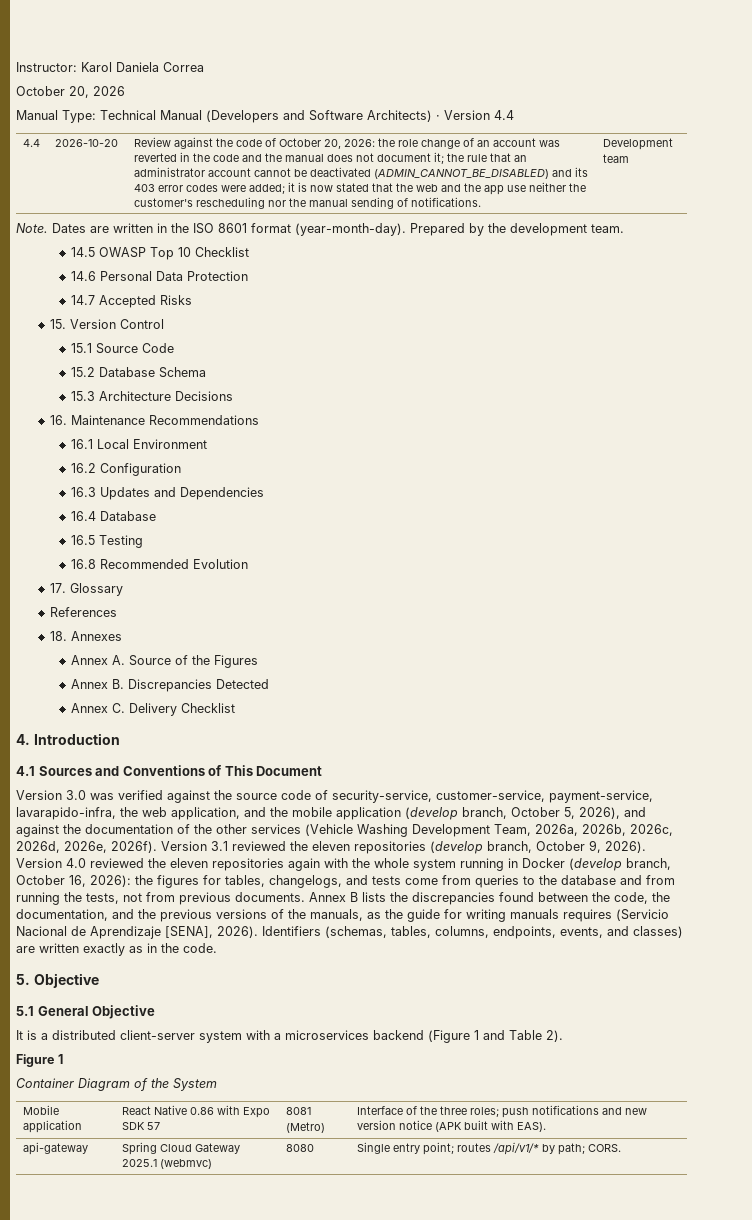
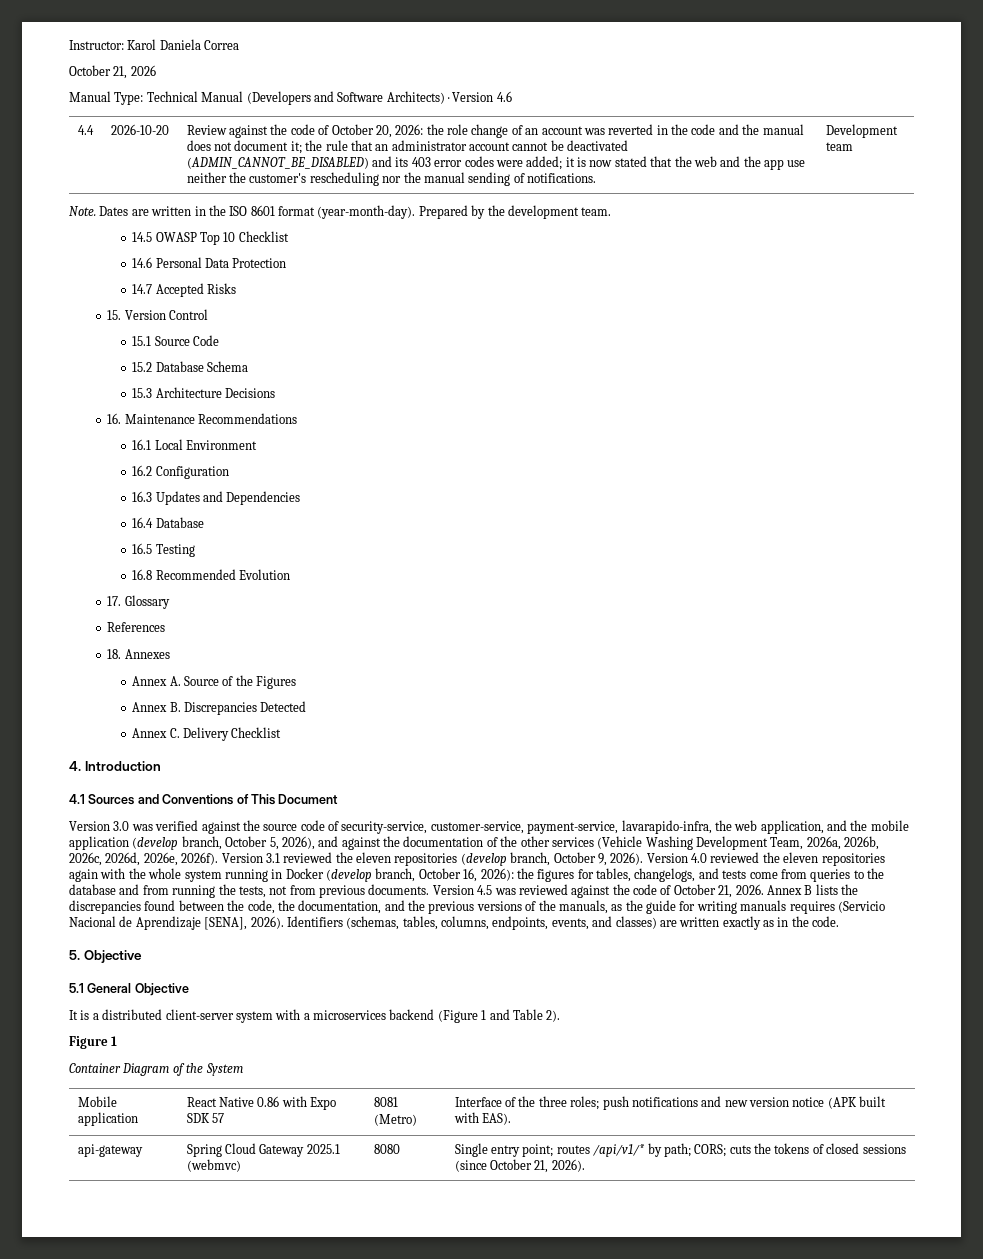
[69,86,89,98] 20, -> [113,66,128,79] 21,
[494,110,514,120] 4.4 -> [496,91,512,102] 4.6
(305, 897) none -> [432,884,764,898] Version 4.5 was reviewed against the code of October 21, 2026.
[588,1144,622,1152] CORS. -> [694,1143,906,1157] [454,1159,585,1173] CORS; cuts the tokens of closed sessions (since October 21, 2026).

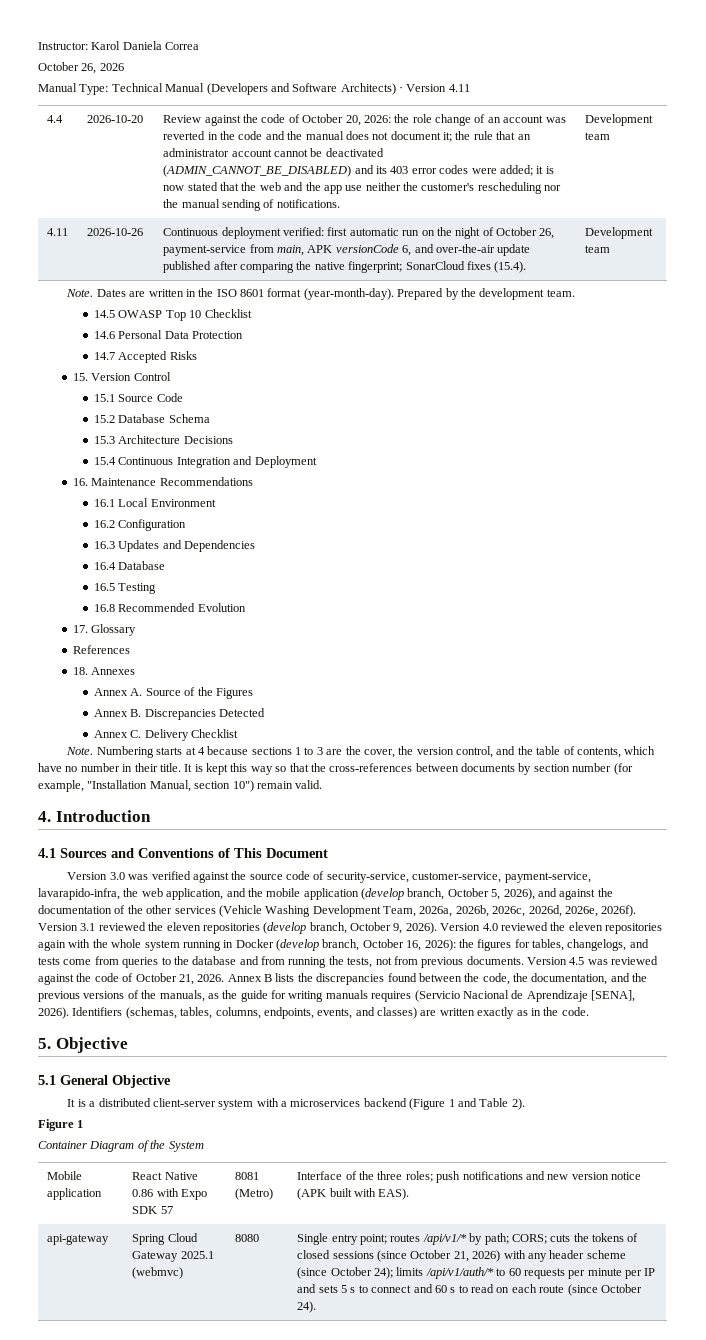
[113,66,128,79] 21, -> [81,63,97,74] 26,
[496,91,512,102] 4.6 -> [448,84,470,92] 4.11
(853, 146) none -> [47,228,69,236] [87,228,144,236] [163,227,555,239] [163,244,531,256] [163,261,527,273] [585,227,654,239] [585,245,611,253] // 4.11 | 2026-10-26 | Continuous deployment verified: first automatic run on the night of October 26, payment-service from main, APK versionCode 6, and over-the-air update published after comparing the native fingerprint; SonarCloud fixes (15.4). | Development team
(275, 393) none -> [93,456,317,468] // 15.4 Continuous Integration and Deployment
(282, 732) none -> [66,746,656,758] [38,763,633,775] [38,780,323,792] // Note. Numbering starts at 4 because sections 1 to 3 are the cover, the version control, and the table of contents, which have no number in their title. It is kept this way so that the cross-references between documents by section number (for example, "Installation Manual, section 10") remain valid.
[551,1159,585,1172] 2026). -> [472,1250,626,1262] [297,1267,656,1279] [297,1284,642,1296] [297,1301,317,1313] 2026) with any header scheme (since October 24); limits /api/v1/auth/* to 60 requests per minute per IP and sets 5 s to connect and 60 s to read on each route (since October 24).

